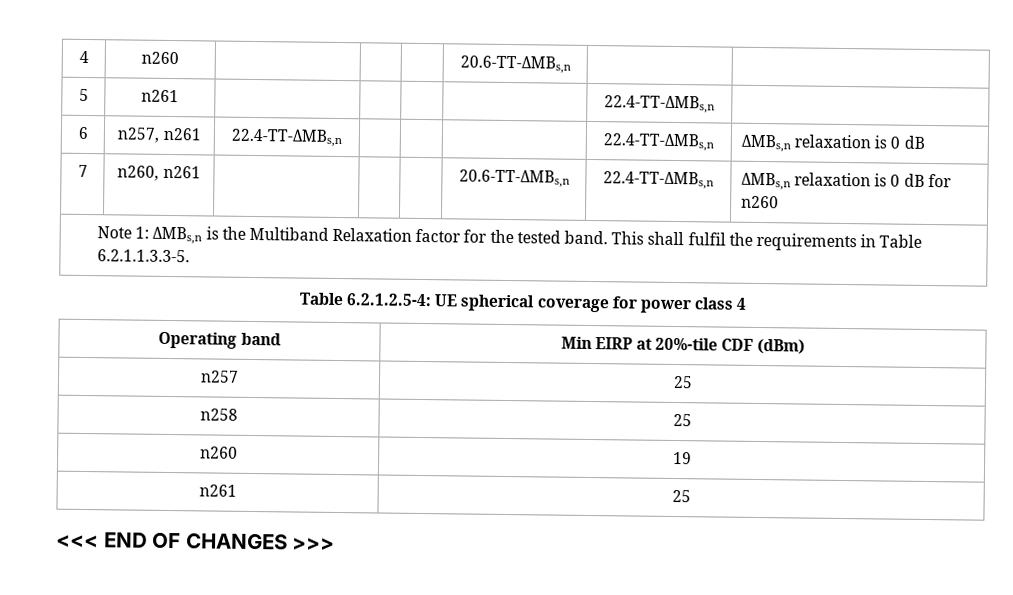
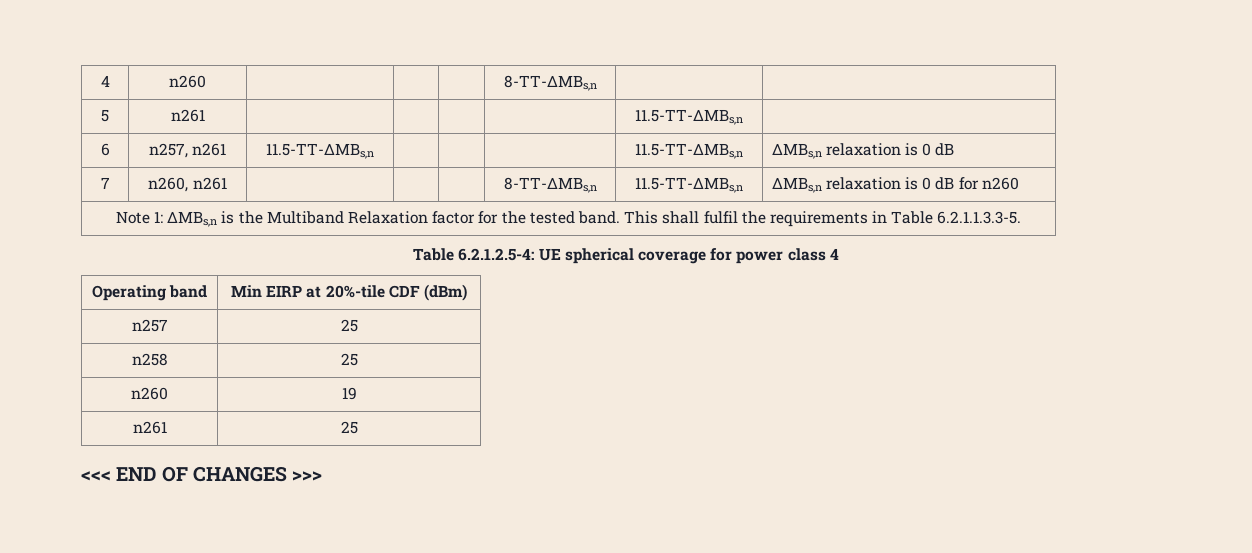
[459,55,571,74] 20.6-TT-ΔMBs,n -> [503,75,597,91] 8-TT-ΔMBs,n
[604,95,715,114] 22.4-TT-ΔMBs,n -> [635,109,743,125] 11.5-TT-ΔMBs,n
[230,128,342,148] [603,133,714,152] 22.4-TT-ΔMBs,n | | | | 22.4-TT-ΔMBs,n -> [266,143,374,159] [635,143,743,159] 11.5-TT-ΔMBs,n | | | | 11.5-TT-ΔMBs,n
[458,169,570,188] [603,171,714,190] 20.6-TT-ΔMBs,n | 22.4-TT-ΔMBs,n -> [503,177,597,193] [635,177,743,193] 8-TT-ΔMBs,n | 11.5-TT-ΔMBs,n

